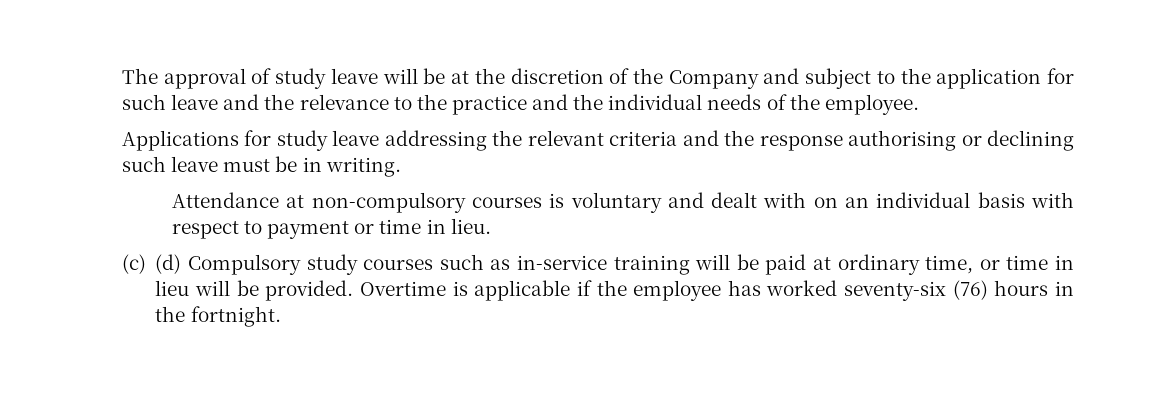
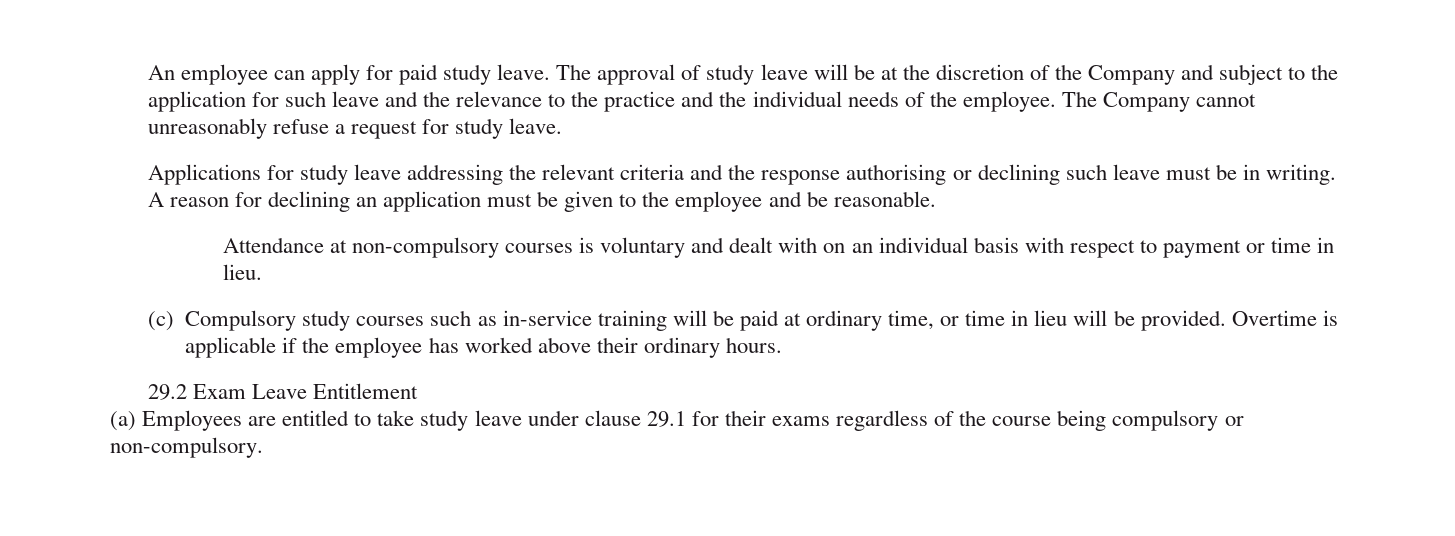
(121, 76) none -> [147,64,551,85] An employee can apply for paid study leave.
(919, 104) none -> [1061,91,1257,112] [147,118,563,139] The Company cannot unreasonably refuse a request for study leave.
(401, 167) none -> [147,191,936,212] A reason for declining an application must be given to the employee and be reasonable.
[155,254,182,274] (d) -> (174, 321) none
[844,280,1074,301] [155,306,281,327] seventy-six (76) hours in the fortnight. -> [537,337,782,358] [147,383,418,400] [110,410,1244,431] [110,437,263,458] above their ordinary hours. // 29.2 Exam Leave Entitlement // (a) Employees are entitled to take study leave under clause 29.1 for their exams regardless of the course being compulsory or non-compulsory.

